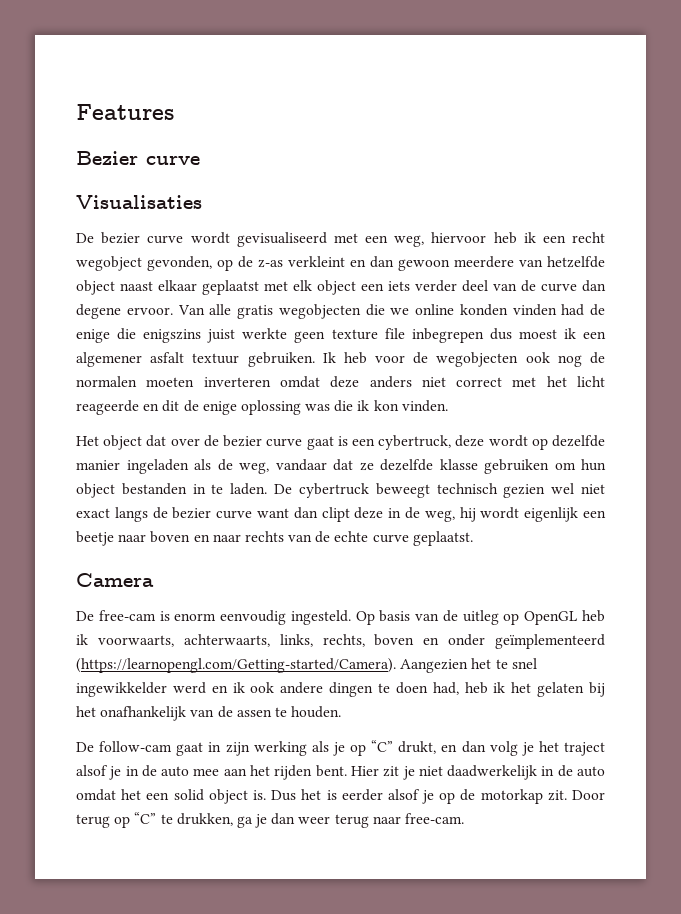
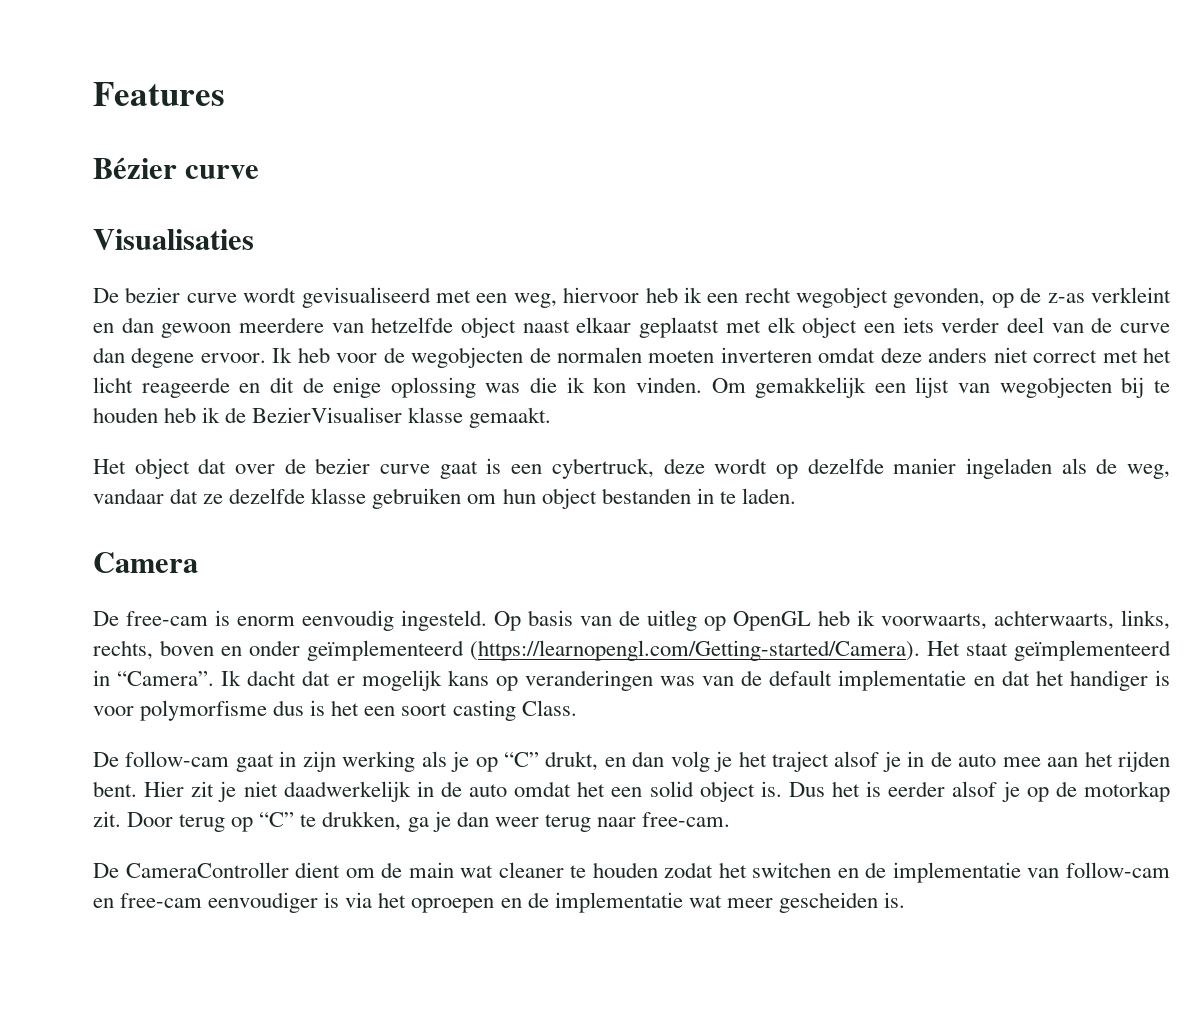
[76,151,138,165] Bezier -> [93,157,177,179] Bézier
[177,304,605,319] [76,328,606,343] [76,352,315,367] Van alle gratis wegobjecten die we online konden vinden had de enige die enigszins juist werkte geen texture file inbegrepen dus moest ik een algemener asfalt textuur gebruiken. -> (266, 358) none
[525,352,582,367] ook nog -> (524, 357) none
(448, 406) none -> [711,377,1170,398] [93,407,552,428] Om gemakkelijk een lijst van wegobjecten bij te houden heb ik de BezierVisualiser klasse gemaakt.
[274,483,605,498] [76,507,606,522] [76,531,473,546] De cybertruck beweegt technisch gezien wel niet exact langs de bezier curve want dan clipt deze in de weg, hij wordt eigenlijk een beetje naar boven en naar rechts van de echte curve geplaatst. -> (796, 496) none
[400,658,537,673] [76,682,605,697] [76,706,342,721] Aangezien het te snel ingewikkelder werd en ik ook andere dingen te doen had, heb ik het gelaten bij het onafhankelijk van de assen te houden. -> [927,640,1171,661] [93,670,1171,691] [93,700,577,721] Het staat geïmplementeerd in “Camera”. Ik dacht dat er mogelijk kans op veranderingen was van de default implementatie en dat het handiger is voor polymorfisme dus is het een soort casting Class.
(465, 818) none -> [93,862,1170,883] [93,892,905,913] // De CameraController dient om de main wat cleaner te houden zodat het switchen en de implementatie van follow-cam en free-cam eenvoudiger is via het oproepen en de implementatie wat meer gescheiden is.

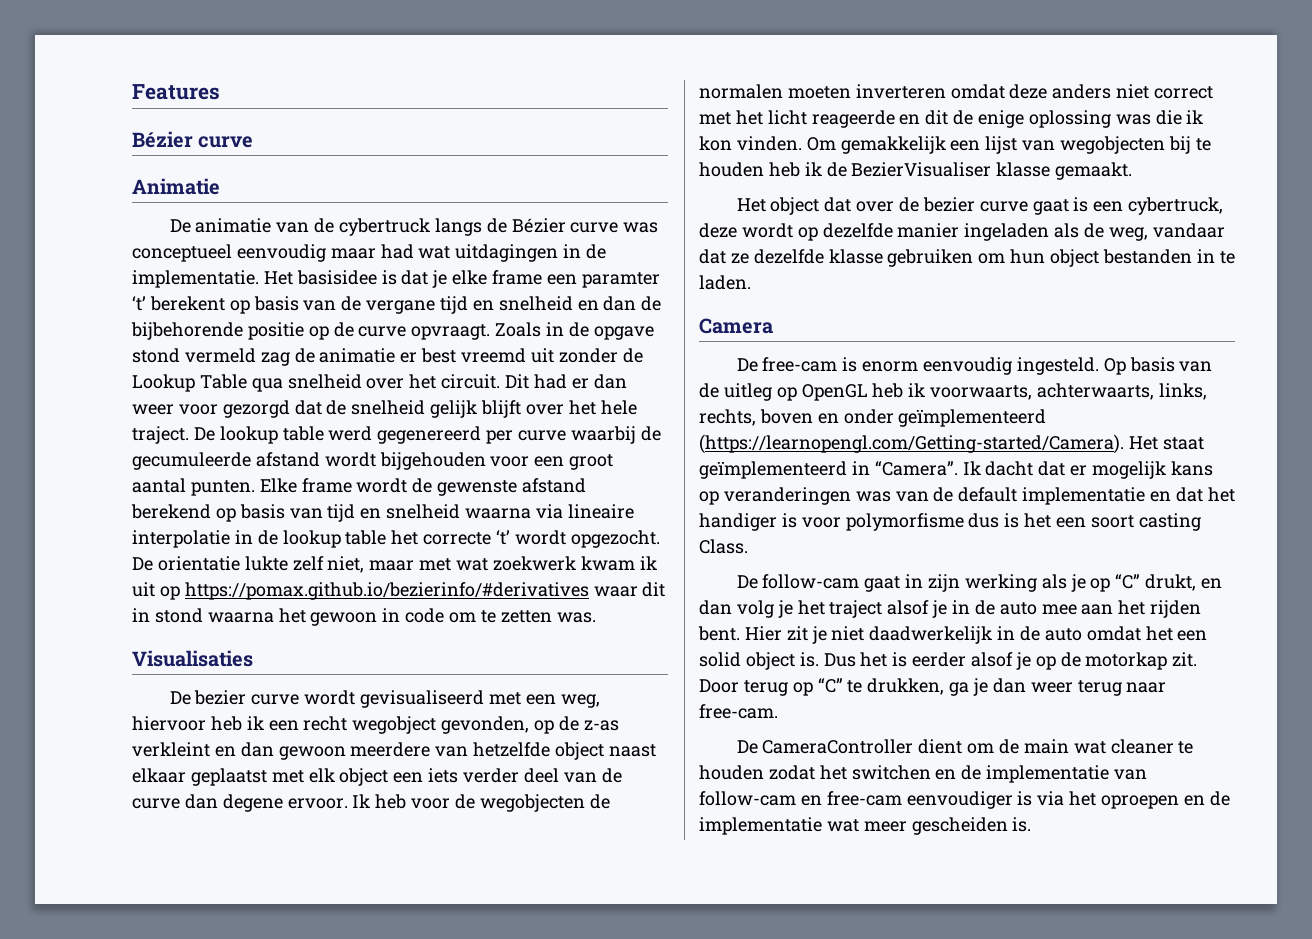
(260, 172) none -> [132,178,220,195] [169,218,659,236] [132,244,607,262] [132,270,660,288] [132,296,662,314] [131,322,654,340] [132,348,643,366] [132,374,627,392] [132,400,637,418] [132,426,661,444] [132,452,614,470] [132,478,587,496] [131,504,634,522] [132,530,660,548] [132,556,657,573] [132,582,666,600] [132,608,596,626] // Animatie // De animatie van de cybertruck langs de Bézier curve was conceptueel eenvoudig maar had wat uitdagingen in de implementatie. Het basisidee is dat je elke frame een paramter ‘t’ berekent op basis van de vergane tijd en snelheid en dan de bijbehorende positie op de curve opvraagt. Zoals in de opgave stond vermeld zag de animatie er best vreemd uit zonder de Lookup Table qua snelheid over het circuit. Dit had er dan weer voor gezorgd dat de snelheid gelijk blijft over het hele traject. De lookup table werd gegenereerd per curve waarbij de gecumuleerde afstand wordt bijgehouden voor een groot aantal punten. Elke frame wordt de gewenste afstand berekend op basis van tijd en snelheid waarna via lineaire interpolatie in de lookup table het correcte ‘t’ wordt opgezocht. De orientatie lukte zelf niet, maar met wat zoekwerk kwam ik uit op https://pomax.github.io/bezierinfo/#derivatives waar dit in stond waarna het gewoon in code om te zetten was.

